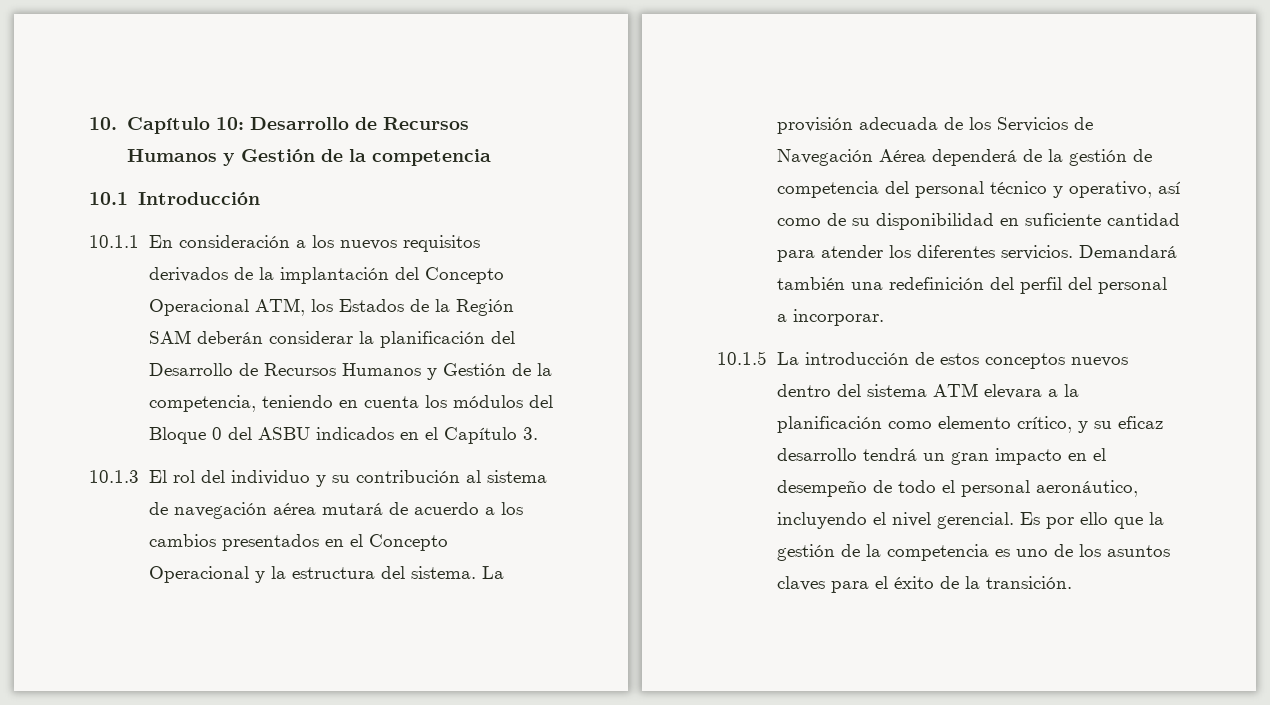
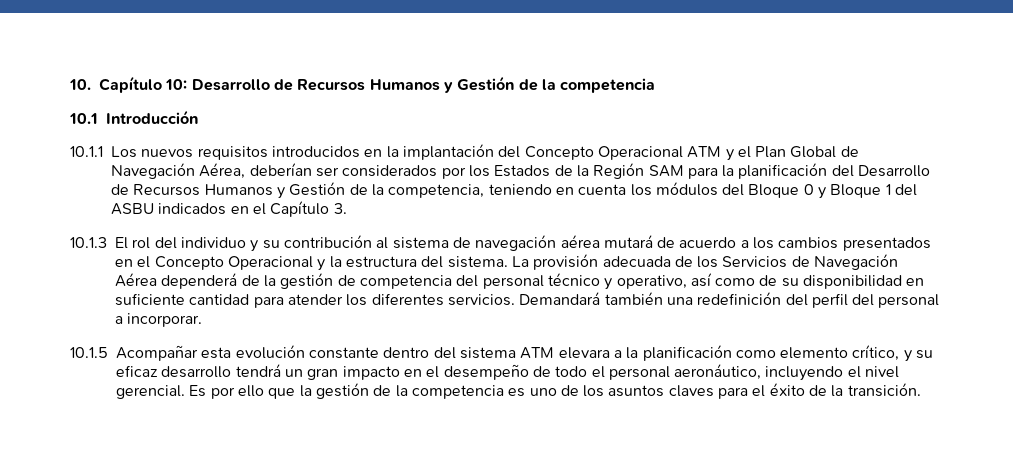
[148,235,480,252] [148,267,253,282] En consideración a los nuevos requisitos derivados de -> [111,146,383,160] Los nuevos requisitos introducidos en
[254,298,305,316] ATM, -> [687,146,859,161] [111,163,466,179] ATM y el Plan Global de Navegación Aérea, deberían ser considerados por
[196,331,353,344] deberán considerar -> [687,167,718,179] para
(222, 433) none -> [818,184,891,199] y Bloque 1
[776,352,1128,369] La introducción de estos conceptos nuevos -> [116,345,379,361] Acompañar esta evolución constante

